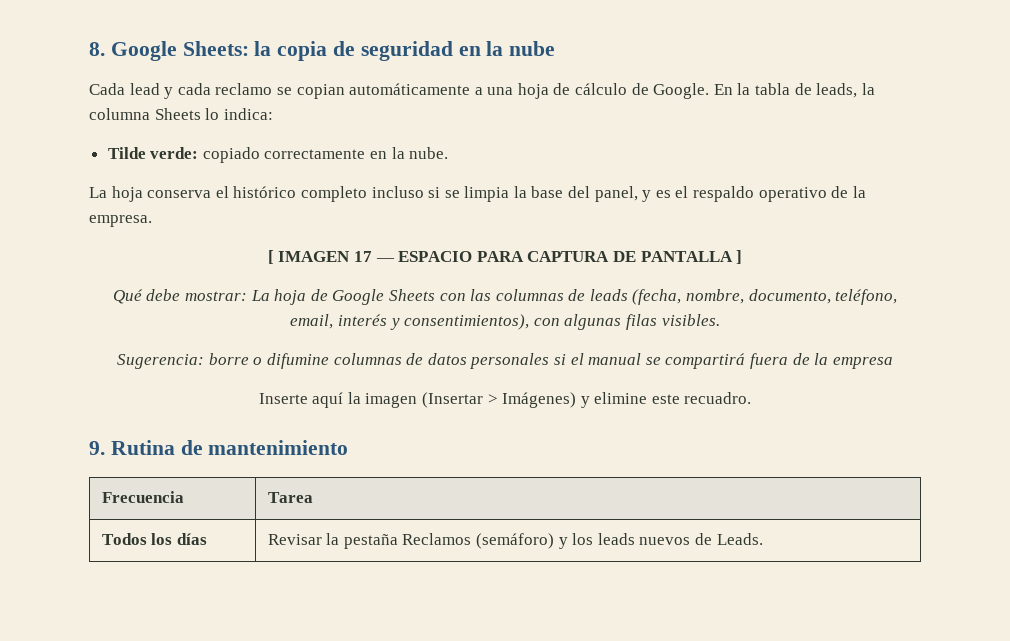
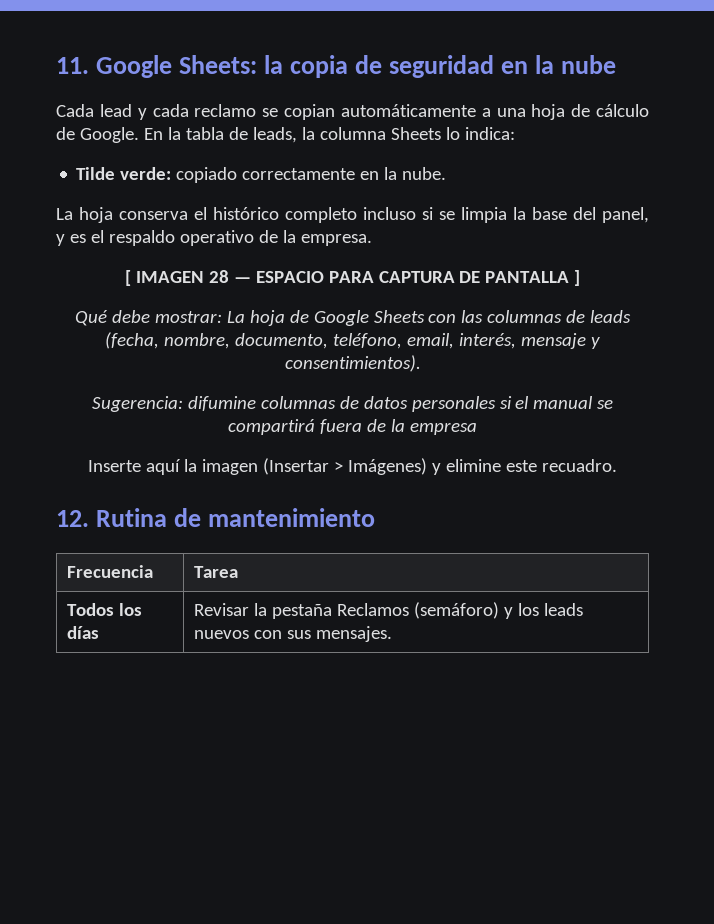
[89,42,105,56] 8. -> [56,57,89,74] 11.
[354,251,373,262] 17 -> [208,270,229,283] 28
[338,314,720,330] interés y consentimientos), con algunas filas visibles. -> [458,333,600,349] [284,355,421,372] interés, mensaje y consentimientos).
[208,353,263,365] borre o -> (183, 404) none
[89,441,105,455] 9. -> [56,510,89,527] 12.
[694,533,763,545] de Leads. -> [253,626,392,642] con sus mensajes.

